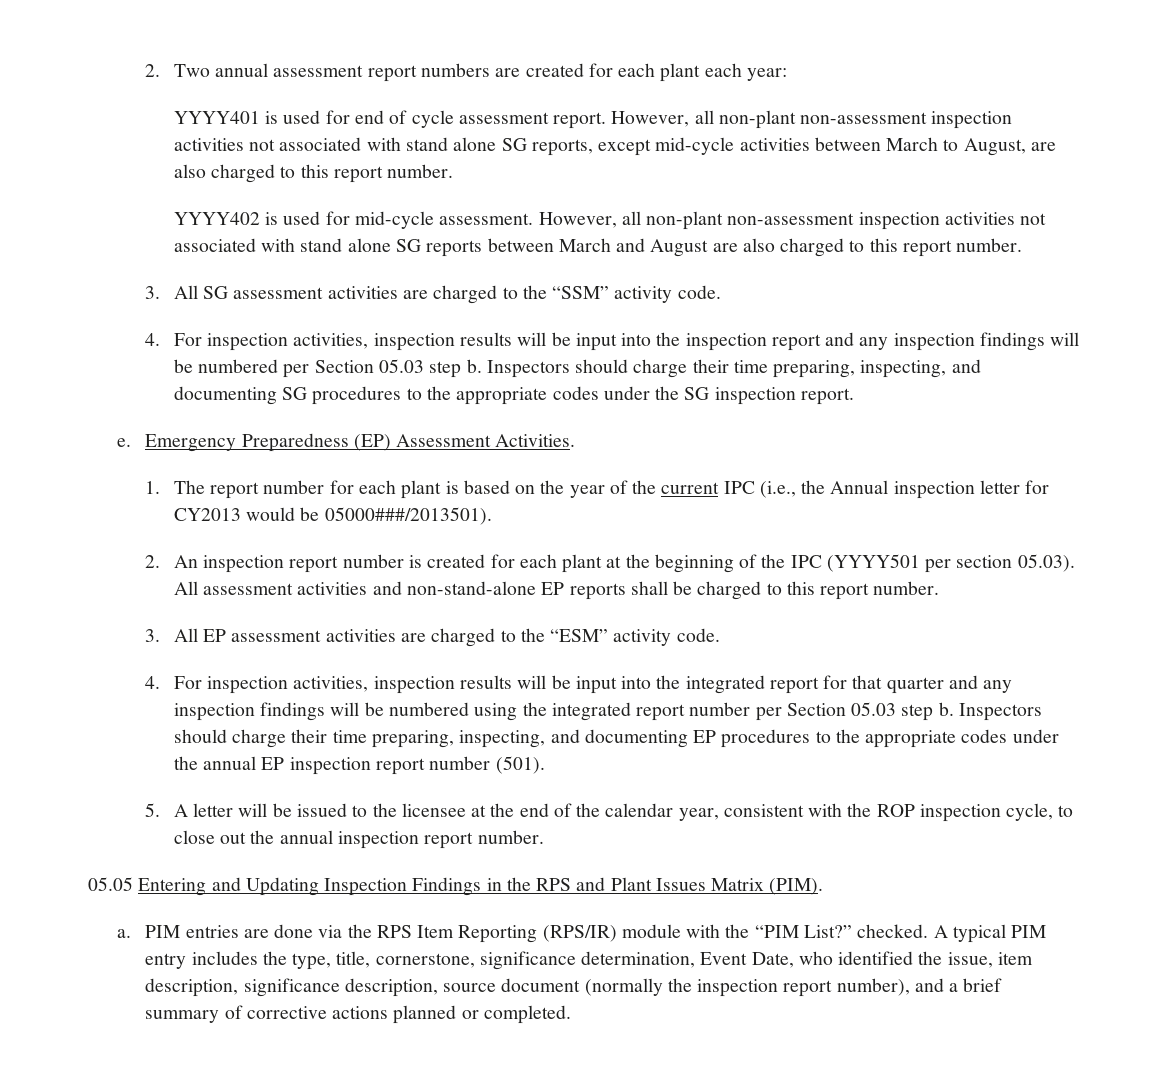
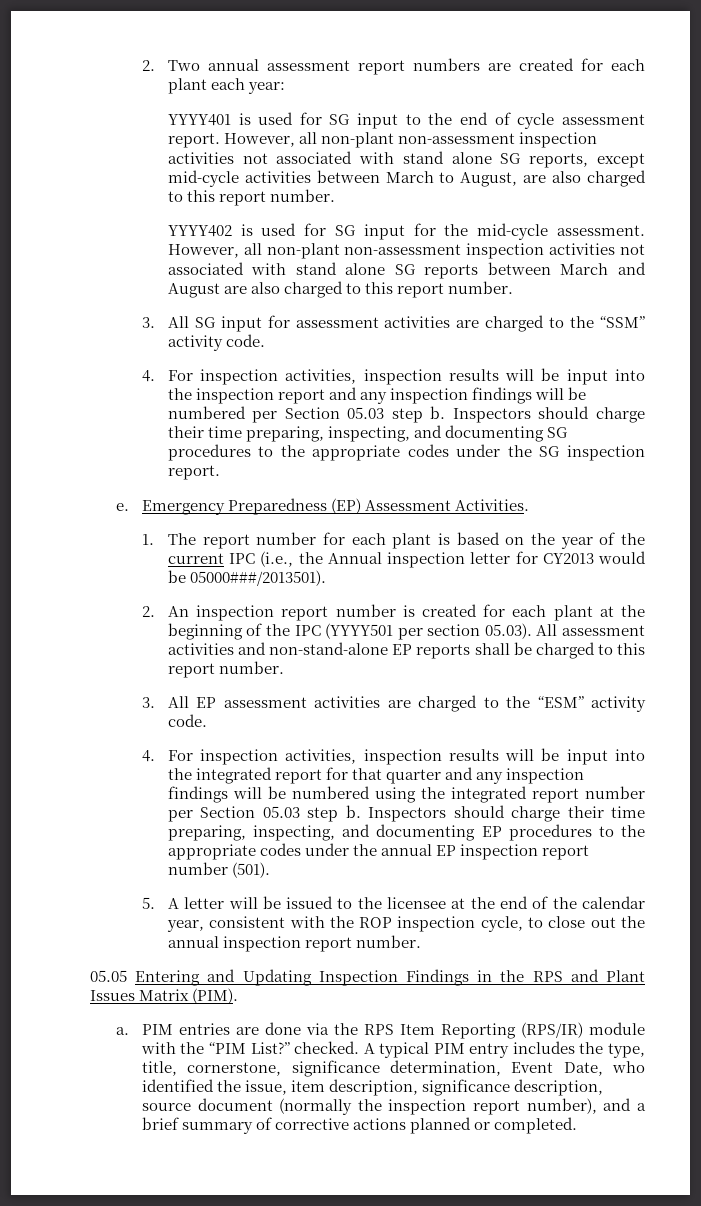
(350, 117) none -> [329,113,453,129] SG input to the
(350, 218) none -> [335,223,469,240] SG input for the
(229, 292) none -> [220,315,290,332] input for

